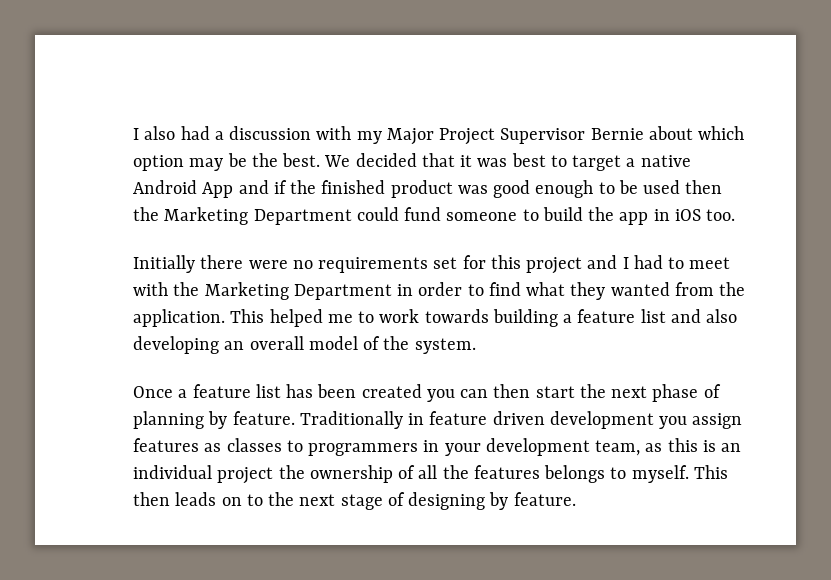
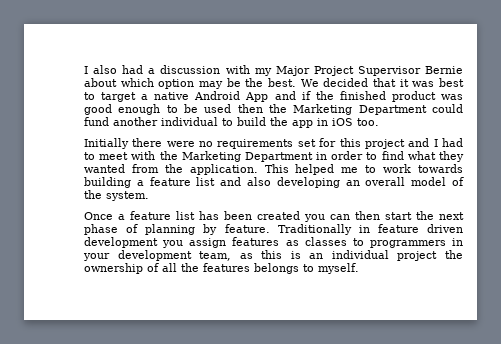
[446,212,518,221] someone -> [113,117,218,126] another individual
[693,465,728,479] [133,492,576,510] This then leads on to the next stage of designing by feature. -> (359, 268) none

